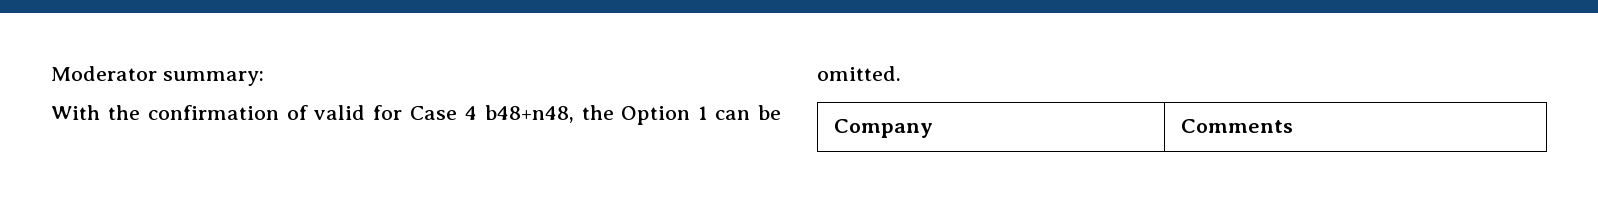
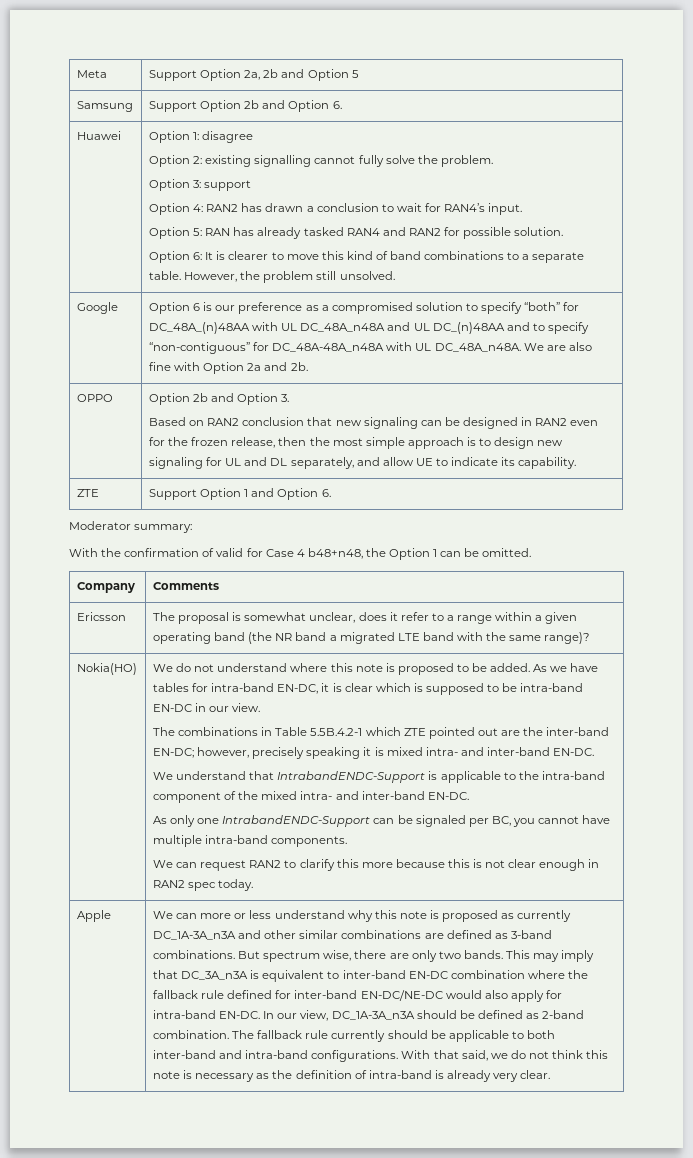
(51, 73) none -> [76,70,107,78] [148,69,359,81] [76,101,133,112] [148,100,342,112] [76,131,121,140] [148,131,254,143] [148,155,493,167] [148,179,252,191] [148,203,523,215] [148,227,564,239] [148,251,585,263] [148,271,395,283] [76,302,118,314] [148,302,580,314] [148,322,589,334] [148,342,592,354] [148,362,308,374] [76,394,113,402] [148,393,290,405] [148,417,599,429] [148,437,564,449] [148,457,577,469] [76,489,99,497] [148,488,331,500] Meta | Support Option 2a, 2b and Option 5 // Samsung | Support Option 2b and Option 6. // Huawei | Option 1: disagree // Option 2: existing signalling cannot fully solve the problem. // Option 3: support // Option 4: RAN2 has drawn a conclusion to wait for RAN4’s input. // Option 5: RAN has already tasked RAN4 and RAN2 for possible solution. // Option 6: It is clearer to move this kind of band combinations to a separate table. However, the problem still unsolved. // Google | Option 6 is our preference as a compromised solution to specify “both” for DC_48A_(n)48AA with UL DC_48A_n48A and UL DC_(n)48AA and to specify “non-contiguous” for DC_48A-48A_n48A with UL DC_48A_n48A. We are also fine with Option 2a and 2b. // OPPO | Option 2b and Option 3. // Based on RAN2 conclusion that new signaling can be designed in RAN2 even for the frozen release, then the most simple approach is to design new signaling for UL and DL separately, and allow UE to indicate its capability. // ZTE | Support Option 1 and Option 6. //
(1293, 126) none -> [76,612,126,621] [152,612,578,624] [152,632,591,644] [76,663,137,675] [152,663,599,675] [152,683,584,695] [152,703,261,712] [152,727,610,739] [152,747,595,759] [152,771,605,783] [152,791,469,803] [152,815,611,827] [152,835,348,847] [152,859,600,871] [152,879,254,891] [76,910,111,922] [152,910,572,922] [152,930,552,940] [152,950,595,962] [152,970,588,982] [152,990,562,1002] [152,1010,585,1021] [152,1030,555,1042] [152,1050,609,1062] [152,1070,551,1082] // Ericsson | The proposal is somewhat unclear, does it refer to a range within a given operating band (the NR band a migrated LTE band with the same range)? // Nokia(HO) | We do not understand where this note is proposed to be added. As we have tables for intra-band EN-DC, it is clear which is supposed to be intra-band EN-DC in our view. // The combinations in Table 5.5B.4.2-1 which ZTE pointed out are the inter-band EN-DC; however, precisely speaking it is mixed intra- and inter-band EN-DC. // We understand that IntrabandENDC-Support is applicable to the intra-band component of the mixed intra- and inter-band EN-DC. // As only one IntrabandENDC-Support can be signaled per BC, you cannot have multiple intra-band components. // We can request RAN2 to clarify this more because this is not clear enough in RAN2 spec today. // Apple | We can more or less understand why this note is proposed as currently DC_1A-3A_n3A and other similar combinations are defined as 3-band combinations. But spectrum wise, there are only two bands. This may imply that DC_3A_n3A is equivalent to inter-band EN-DC combination where the fallback rule defined for inter-band EN-DC/NE-DC would also apply for intra-band EN-DC. In our view, DC_1A-3A_n3A should be defined as 2-band combination. The fallback rule currently should be applicable to both inter-band and intra-band configurations. With that said, we do not think this note is necessary as the definition of intra-band is already very clear.

